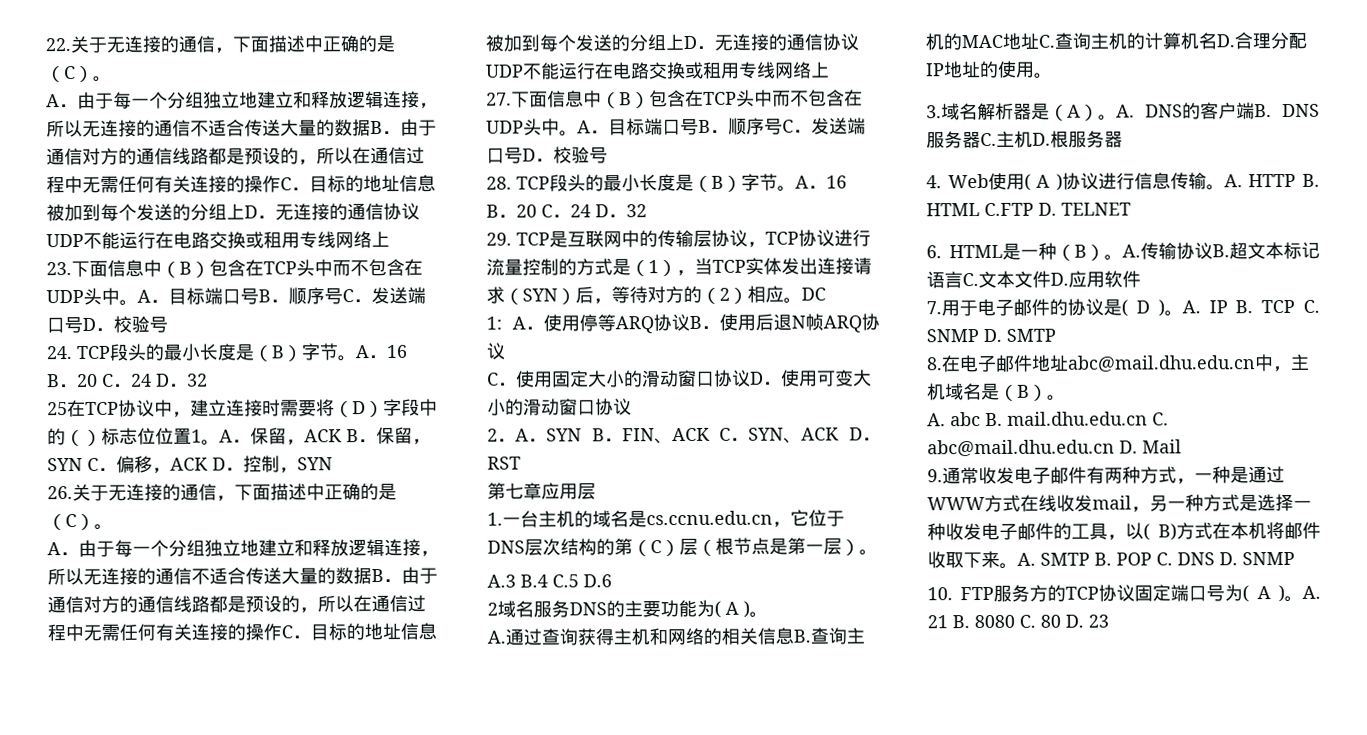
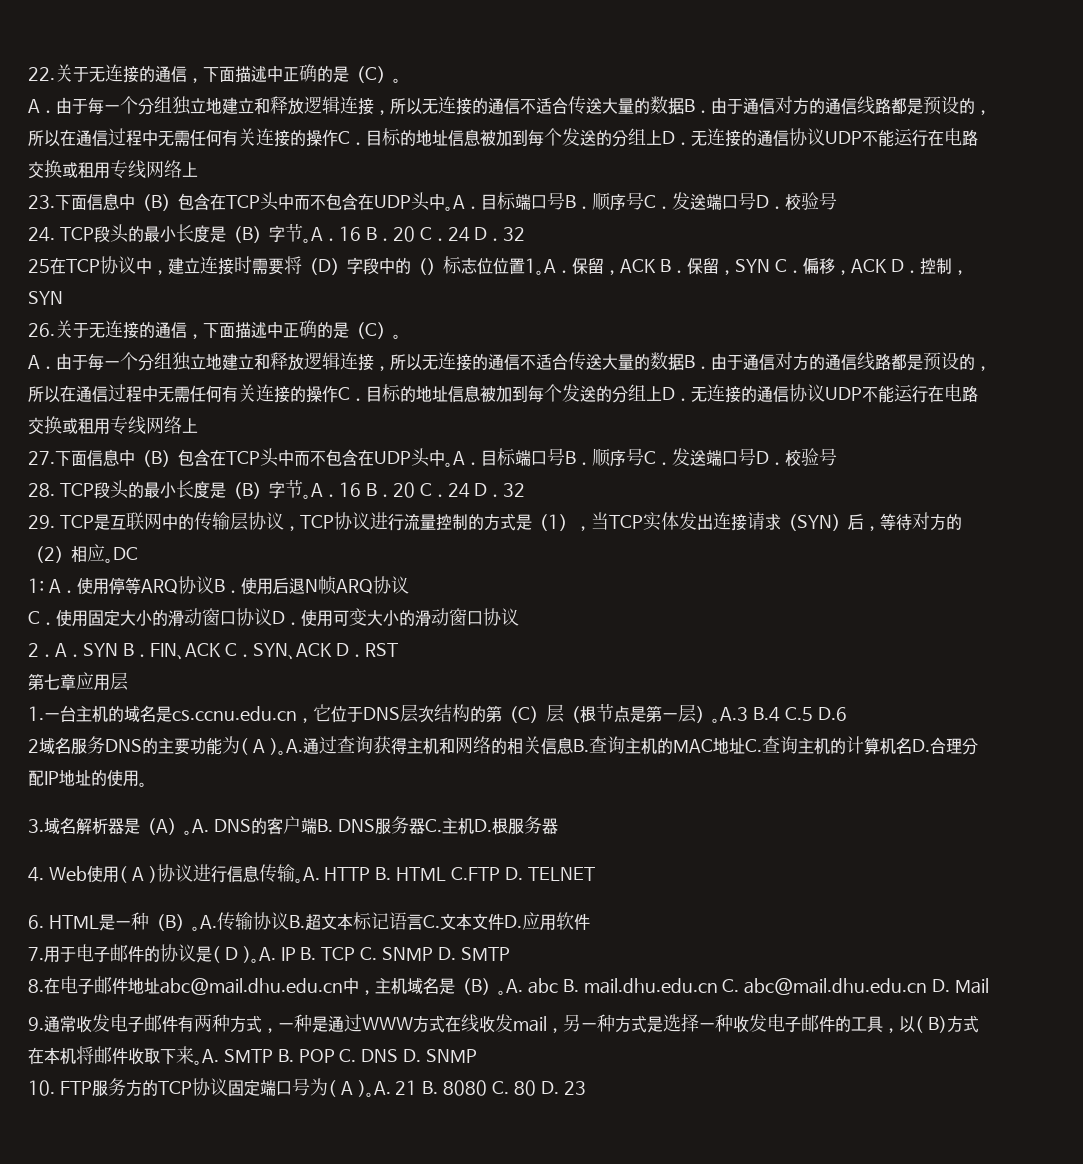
(878, 552) // -> (720, 720) none
(768, 614) // -> (286, 752) none
(1066, 397) // -> (506, 992) none

